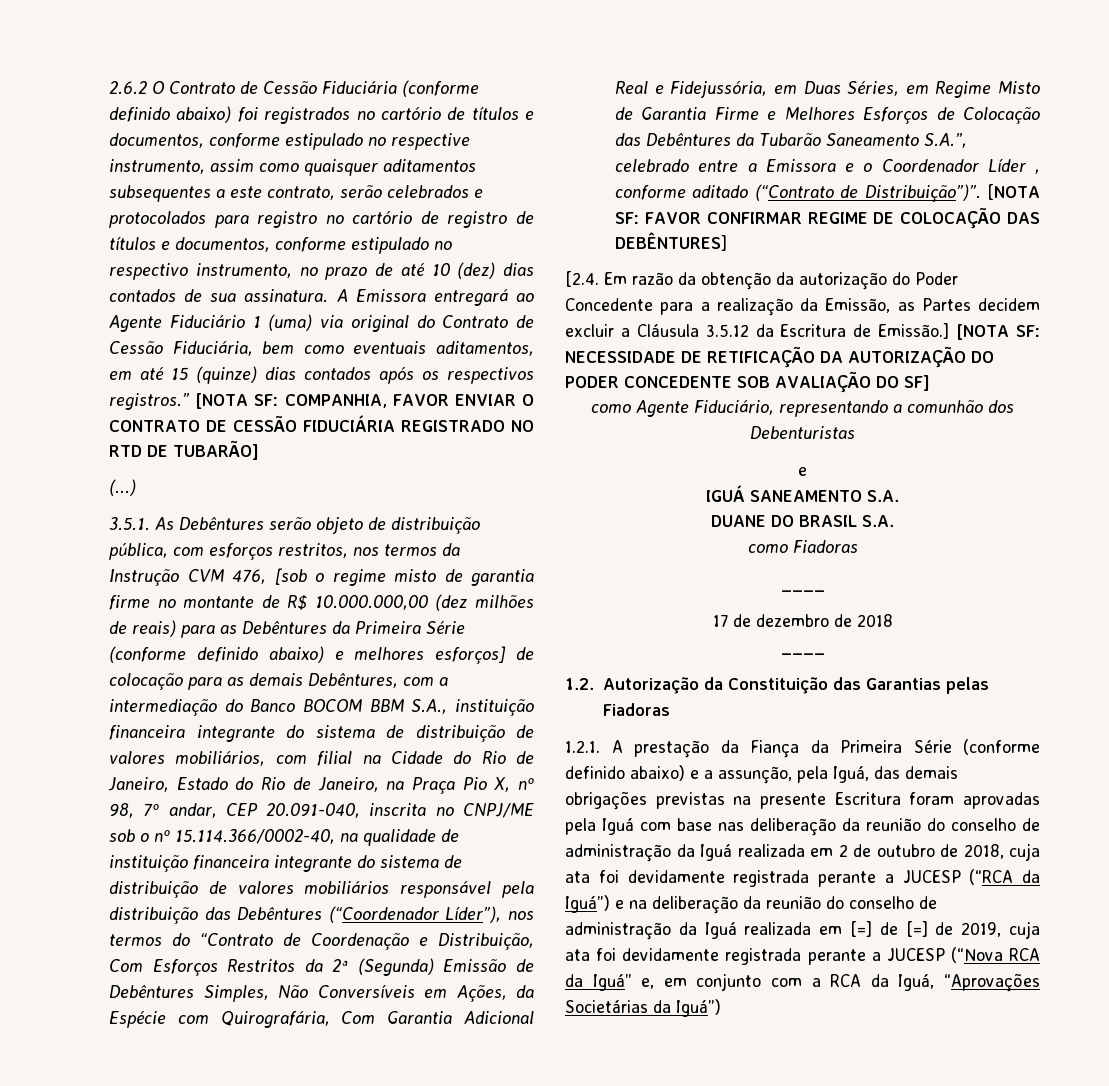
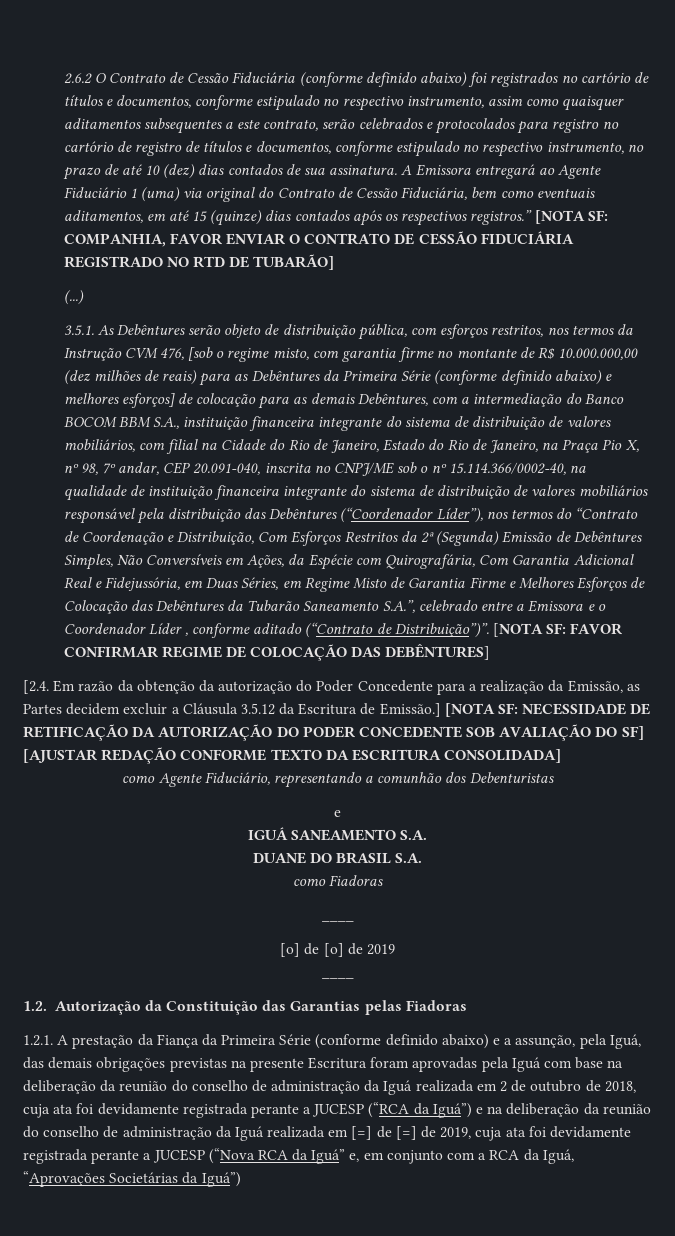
[391,133,471,150] respective -> [342,96,404,111] respectivo
[394,569,463,582] misto de -> [272,348,339,360] misto, com
(930, 383) none -> [23,747,562,764] [AJUSTAR REDAÇÃO CONFORME TEXTO DA ESCRITURA CONSOLIDADA]
[712,614,893,627] 17 de dezembro de 2018 -> [280,943,395,957] [o] de [o] de 2019
[718,822,744,831] nas -> [607,1060,624,1068] na

